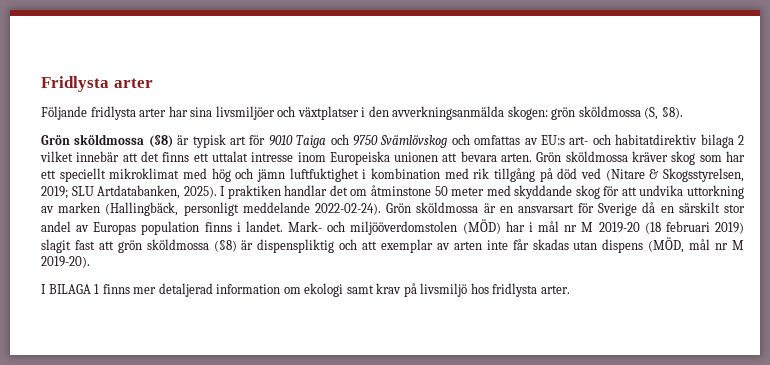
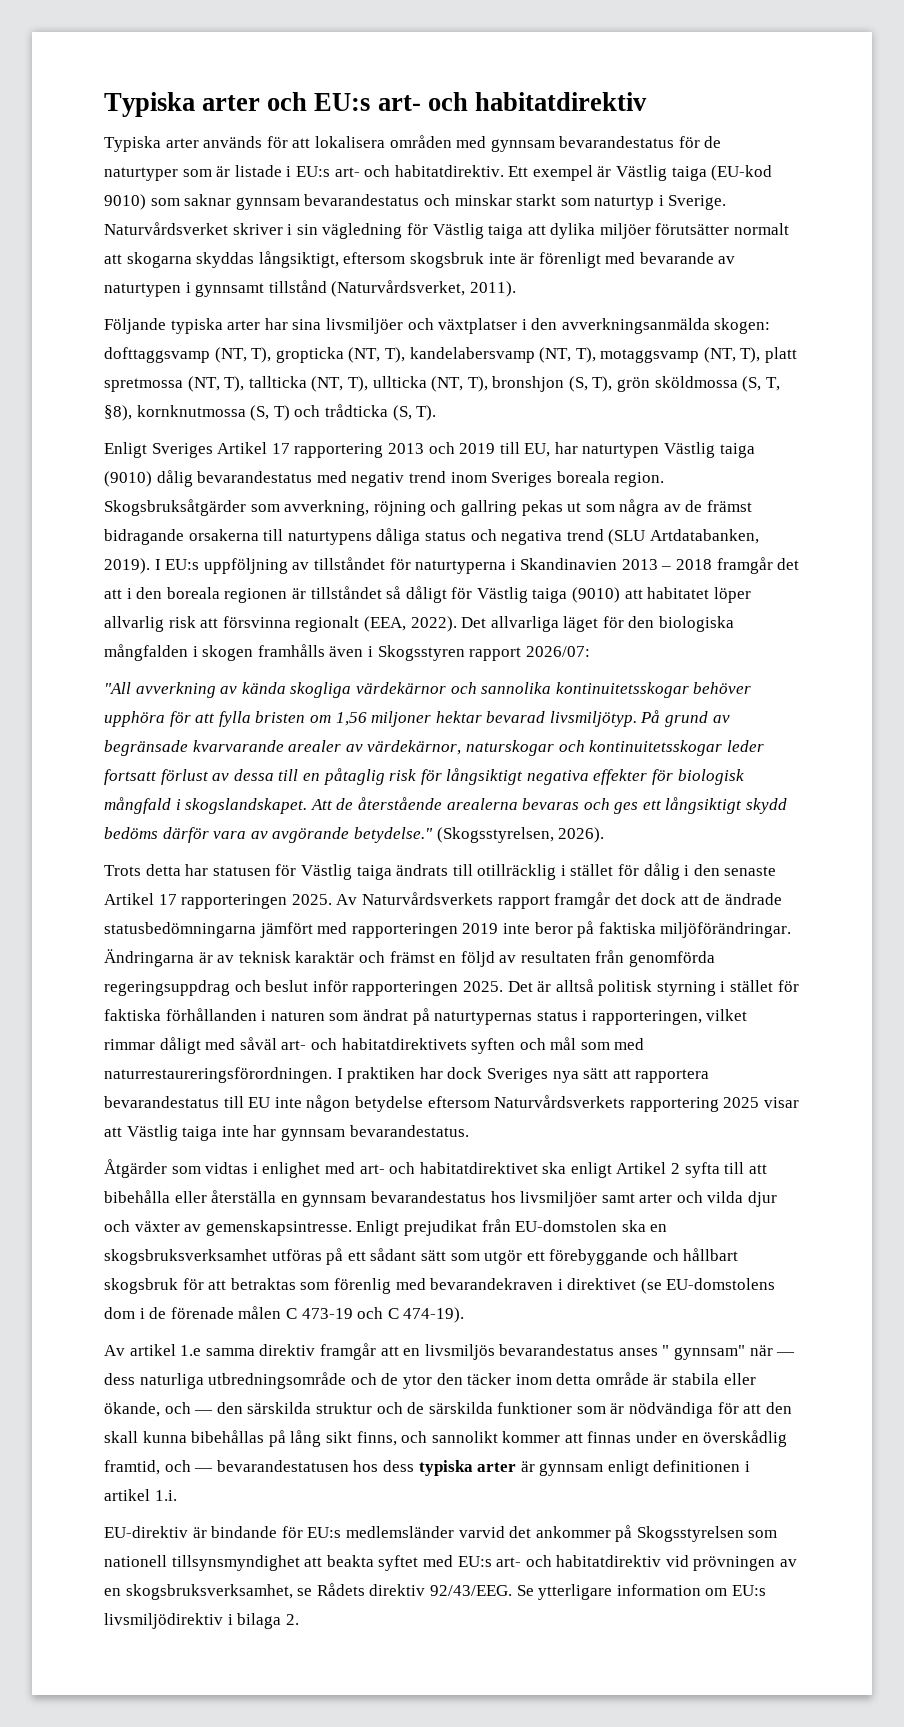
[41,76,153,92] Fridlysta arter -> [104,92,647,117] [104,135,722,152] [104,165,773,181] [104,194,727,210] [104,222,790,239] [104,251,736,268] [104,280,516,297] Typiska arter och EU:s art- och habitatdirektiv // Typiska arter används för att lokalisera områden med gynnsam bevarandestatus för de naturtyper som är listade i EU:s art- och habitatdirektiv. Ett exempel är Västlig taiga (EU-kod 9010) som saknar gynnsam bevarandestatus och minskar starkt som naturtyp i Sverige. Naturvårdsverket skriver i sin vägledning för Västlig taiga att dylika miljöer förutsätter normalt att skogarna skyddas långsiktigt, eftersom skogsbruk inte är förenligt med bevarande av naturtypen i gynnsamt tillstånd (Naturvårdsverket, 2011).
[90,106,136,120] fridlysta -> [170,318,223,334] typiska
[551,106,683,120] [41,134,744,148] [40,151,745,165] [41,168,744,182] [41,185,744,199] [41,202,745,216] [41,219,744,235] [41,237,745,253] [41,256,90,268] [41,283,570,297] grön sköldmossa (S, §8). // Grön sköldmossa (§8) är typisk art för 9010 Taiga och 9750 Svämlövskog och omfattas av EU:s art- och habitatdirektiv bilaga 2 vilket innebär att det finns ett uttalat intresse inom Europeiska unionen att bevara arten. Grön sköldmossa kräver skog som har ett speciellt mikroklimat med hög och jämn luftfuktighet i kombination med rik tillgång på död ved (Nitare & Skogsstyrelsen, 2019; SLU Artdatabanken, 2025). I praktiken handlar det om åtminstone 50 meter med skyddande skog för att undvika uttorkning av marken (Hallingbäck, personligt meddelande 2022-02-24). Grön sköldmossa är en ansvarsart för Sverige då en särskilt stor andel av Europas population finns i landet. Mark- och miljööverdomstolen (MÖD) har i mål nr M 2019-20 (18 februari 2019) slagit fast att grön sköldmossa (§8) är dispenspliktig och att exemplar av arten inte får skadas utan dispens (MÖD, mål nr M 2019-20). // I BILAGA 1 finns mer detaljerad information om ekologi samt krav på livsmiljö hos fridlysta arter. -> [104,347,798,363] [104,376,780,392] [104,404,437,421] [104,442,755,458] [104,470,665,487] [104,499,753,516] [104,528,759,545] [104,557,800,574] [104,586,751,603] [104,616,735,632] [104,644,590,661] [104,682,752,698] [104,710,730,727] [104,740,764,756] [104,768,744,785] [104,797,788,814] [104,827,605,843] [104,863,777,880] [104,892,783,909] [104,921,792,938] [104,949,716,967] [104,979,799,996] [104,1008,748,1025] [104,1037,645,1054] [104,1067,710,1083] [104,1095,799,1112] [104,1125,469,1141] [104,1159,767,1178] [104,1190,778,1207] [104,1219,668,1236] [104,1248,739,1265] [104,1278,776,1294] [104,1306,465,1323] [104,1343,796,1360] [104,1372,756,1389] [104,1402,792,1418] [104,1430,788,1447] [104,1460,751,1476] [104,1489,177,1501] [104,1525,778,1542] [104,1555,798,1571] [104,1583,766,1600] [104,1613,299,1629] dofttaggsvamp (NT, T), gropticka (NT, T), kandelabersvamp (NT, T), motaggsvamp (NT, T), platt spretmossa (NT, T), tallticka (NT, T), ullticka (NT, T), bronshjon (S, T), grön sköldmossa (S, T, §8), kornknutmossa (S, T) och trådticka (S, T). // Enligt Sveriges Artikel 17 rapportering 2013 och 2019 till EU, har naturtypen Västlig taiga (9010) dålig bevarandestatus med negativ trend inom Sveriges boreala region. Skogsbruksåtgärder som avverkning, röjning och gallring pekas ut som några av de främst bidragande orsakerna till naturtypens dåliga status och negativa trend (SLU Artdatabanken, 2019). I EU:s uppföljning av tillståndet för naturtyperna i Skandinavien 2013 – 2018 framgår det att i den boreala regionen är tillståndet så dåligt för Västlig taiga (9010) att habitatet löper allvarlig risk att försvinna regionalt (EEA, 2022). Det allvarliga läget för den biologiska mångfalden i skogen framhålls även i Skogsstyren rapport 2026/07: // "All avverkning av kända skogliga värdekärnor och sannolika kontinuitetsskogar behöver upphöra för att fylla bristen om 1,56 miljoner hektar bevarad livsmiljötyp. På grund av begränsade kvarvarande arealer av värdekärnor, naturskogar och kontinuitetsskogar leder fortsatt förlust av dessa till en påtaglig risk för långsiktigt negativa effekter för biologisk mångfald i skogslandskapet. Att de återstående arealerna bevaras och ges ett långsiktigt skydd bedöms därför vara av avgörande betydelse." (Skogsstyrelsen, 2026). // Trots detta har statusen för Västlig taiga ändrats till otillräcklig i stället för dålig i den senaste Artikel 17 rapporteringen 2025. Av Naturvårdsverkets rapport framgår det dock att de ändrade statusbedömningarna jämfört med rapporteringen 2019 inte beror på faktiska miljöförändringar. Ändringarna är av teknisk karaktär och främst en följd av resultaten från genomförda regeringsuppdrag och beslut inför rapporteringen 2025. Det är alltså politisk styrning i stället för faktiska förhållanden i naturen som ändrat på naturtypernas status i rapporteringen, vilket rimmar dåligt med såväl art- och habitatdirektivets syften och mål som med naturrestaureringsförordningen. I praktiken har dock Sveriges nya sätt att rapportera bevarandestatus till EU inte någon betydelse eftersom Naturvårdsverkets rapportering 2025 visar att Västlig taiga inte har gynnsam bevarandestatus. // Åtgärder som vidtas i enlighet med art- och habitatdirektivet ska enligt Artikel 2 syfta till att bibehålla eller återställa en gynnsam bevarandestatus hos livsmiljöer samt arter och vilda djur och växter av gemenskapsintresse. Enligt prejudikat från EU-domstolen ska en skogsbruksverksamhet utföras på ett sådant sätt som utgör ett förebyggande och hållbart skogsbruk för att betraktas som förenlig med bevarandekraven i direktivet (se EU-domstolens dom i de förenade målen C 473-19 och C 474-19). // Av artikel 1.e samma direktiv framgår att en livsmiljös bevarandestatus anses " gynnsam" när — dess naturliga utbredningsområde och de ytor den täcker inom detta område är stabila eller ökande, och — den särskilda struktur och de särskilda funktioner som är nödvändiga för att den skall kunna bibehållas på lång sikt finns, och sannolikt kommer att finnas under en överskådlig framtid, och — bevarandestatusen hos dess typiska arter är gynnsam enligt definitionen i artikel 1.i. // EU-direktiv är bindande för EU:s medlemsländer varvid det ankommer på Skogsstyrelsen som nationell tillsynsmyndighet att beakta syftet med EU:s art- och habitatdirektiv vid prövningen av en skogsbruksverksamhet, se Rådets direktiv 92/43/EEG. Se ytterligare information om EU:s livsmiljödirektiv i bilaga 2.

